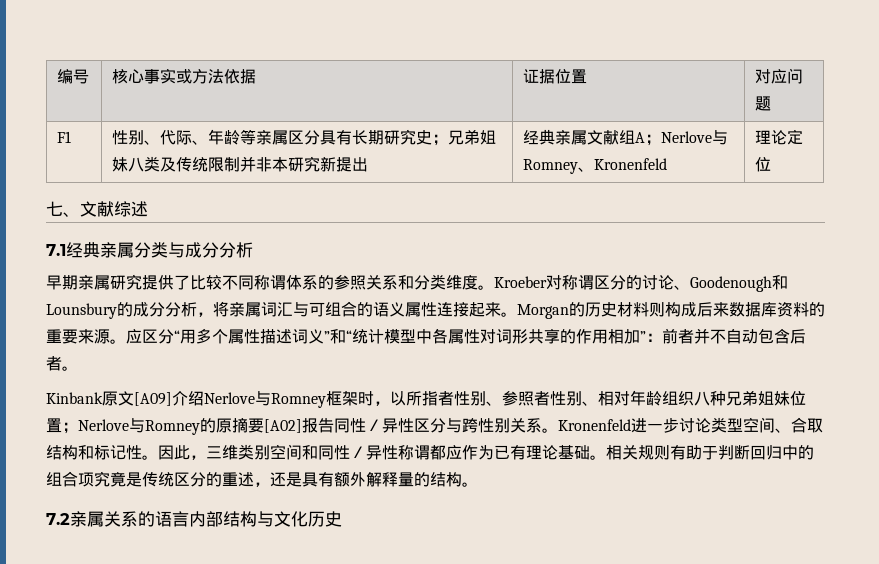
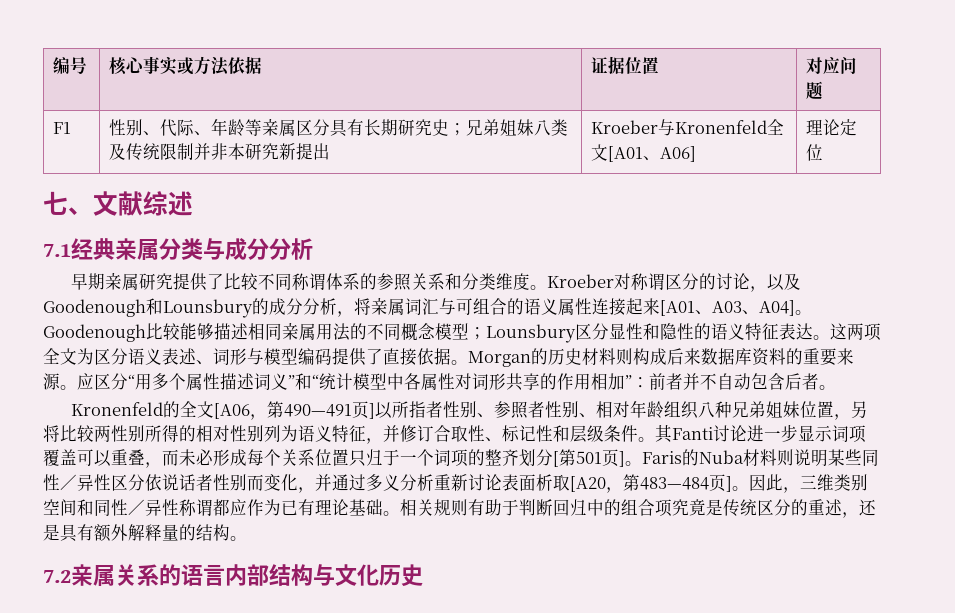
[523,129,729,146] [523,158,668,174] 经典亲属文献组A；Nerlove与Romney、Kronenfeld -> [591,119,785,136] [591,144,697,162] Kroeber与Kronenfeld全文[A01、A06]
[674,285,690,290] 、 -> [749,273,801,292] ，以及
(501, 309) none -> [660,300,812,316] [43,323,881,343] [43,348,451,366] [A01、A03、A04]。Goodenough比较能够描述相同亲属用法的不同概念模型；Lounsbury区分显性和隐性的语义特征表达。这两项全文为区分语义表述、词形与模型编码提供了直接依据
[46,391,390,408] Kinbank原文[A09]介绍Nerlove与Romney框架时， -> [70,401,375,420] Kronenfeld的全文[A06，第490—491页]
[62,417,823,435] [46,445,142,460] ；Nerlove与Romney的原摘要[A02]报告同性／异性区分与跨性别关系。Kronenfeld进一步讨论类型空间、合取结构和标记性 -> [833,401,868,420] [43,424,866,444] [43,449,879,468] [43,474,732,493] ，另将比较两性别所得的相对性别列为语义特征，并修订合取性、标记性和层级条件。其Fanti讨论进一步显示词项覆盖可以重叠，而未必形成每个关系位置只归于一个词项的整齐划分[第501页]。Faris的Nuba材料则说明某些同性／异性区分依说话者性别而变化，并通过多义分析重新讨论表面析取[A20，第483—484页]

